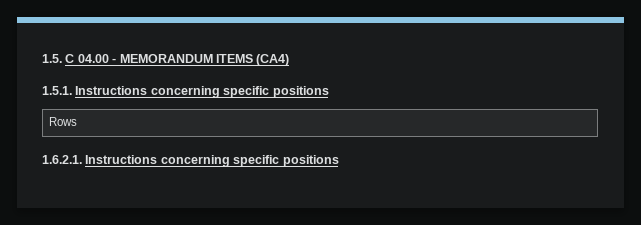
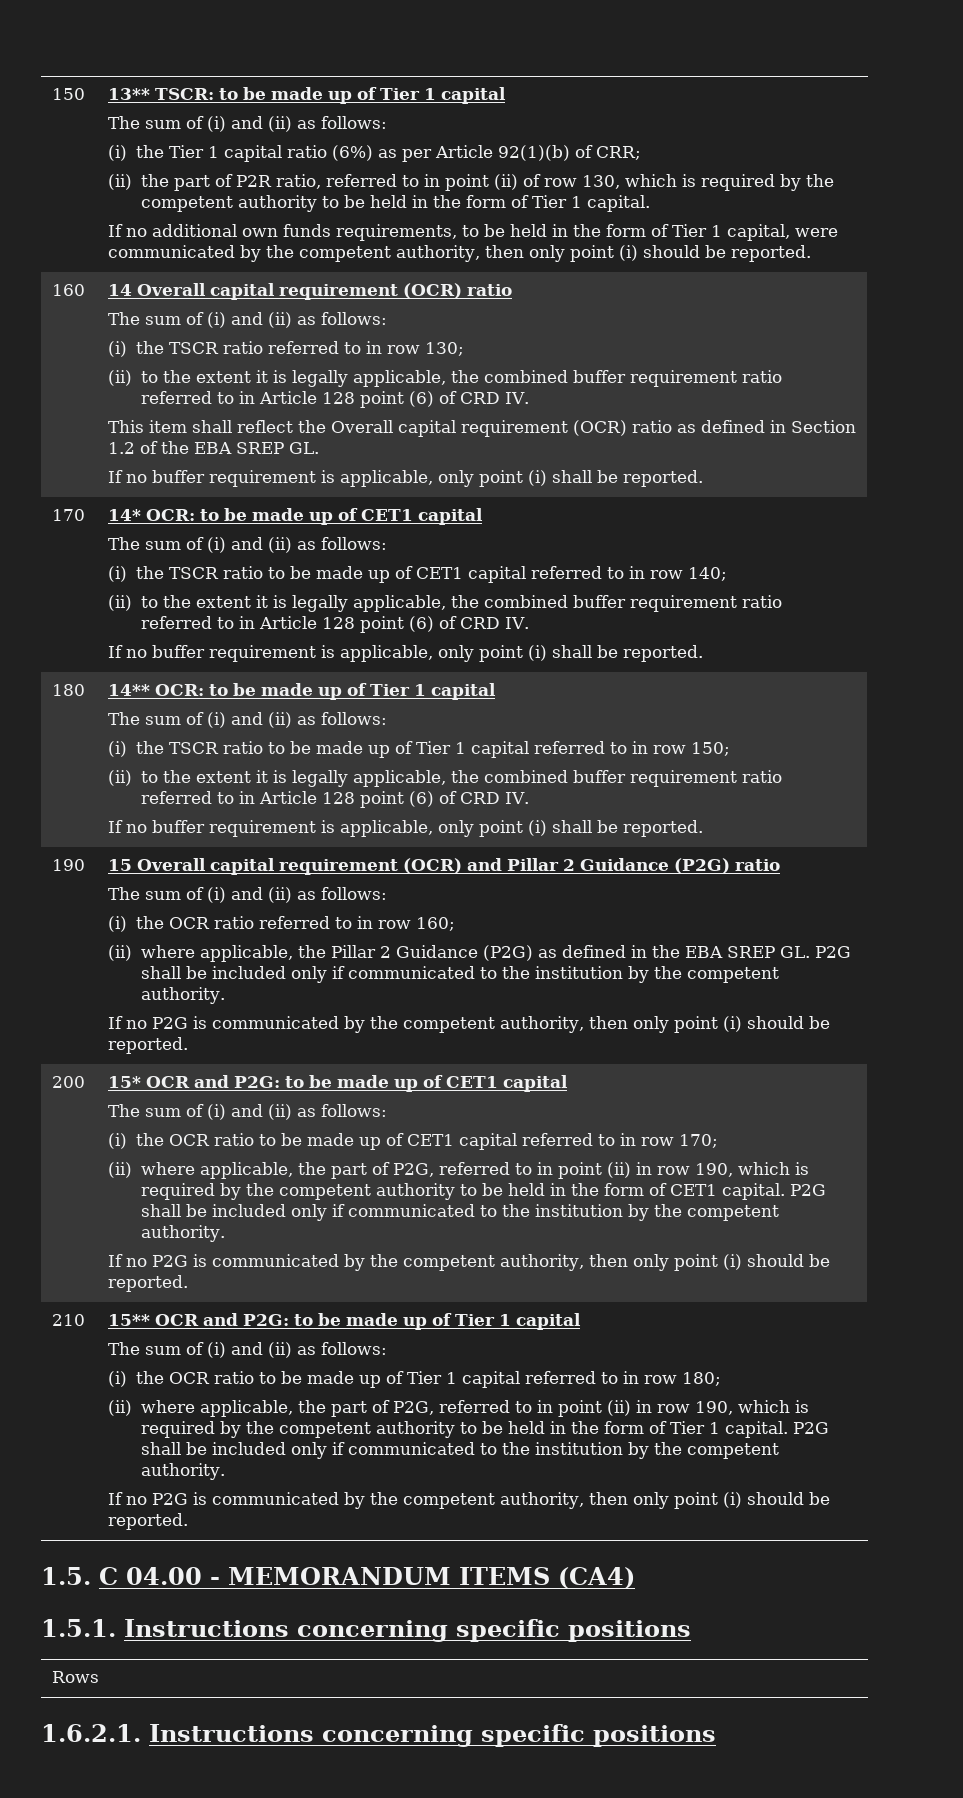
(42, 58) none -> [52,88,86,100] [108,87,507,104] [108,116,388,132] [108,145,641,162] [108,174,834,191] [140,195,650,212] [108,224,839,241] [108,245,812,262] [52,284,86,296] [108,283,513,300] [108,312,388,328] [108,341,464,357] [108,370,782,387] [140,391,529,408] [108,420,857,437] [108,441,320,454] [108,470,704,487] [52,509,86,521] [108,508,484,525] [108,537,388,553] [108,566,727,583] [108,595,782,612] [140,616,529,633] [108,645,704,662] [52,684,86,696] [108,683,497,700] [108,712,388,728] [108,741,730,758] [108,770,782,787] [140,791,529,808] [108,820,704,837] [52,859,86,871] [108,858,781,875] [108,887,388,903] [108,916,455,932] [108,945,851,962] [140,966,779,983] [140,987,225,1004] [108,1016,831,1033] [108,1037,189,1054] [52,1076,86,1088] [108,1075,569,1092] [108,1104,388,1120] [108,1133,718,1150] [108,1162,809,1179] [140,1183,826,1200] [140,1204,779,1221] [140,1225,225,1242] [108,1254,831,1271] [108,1275,189,1292] [52,1314,86,1326] [108,1313,582,1330] [108,1342,388,1358] [108,1371,721,1388] [108,1400,809,1417] [140,1421,829,1438] [140,1442,779,1459] [140,1463,225,1480] [108,1492,831,1509] [108,1513,189,1530] 150 | 13** TSCR: to be made up of Tier 1 capital // The sum of (i) and (ii) as follows: // (i) the Tier 1 capital ratio (6%) as per Article 92(1)(b) of CRR; // (ii) the part of P2R ratio, referred to in point (ii) of row 130, which is required by the competent authority to be held in the form of Tier 1 capital. // If no additional own funds requirements, to be held in the form of Tier 1 capital, were communicated by the competent authority, then only point (i) should be reported. // 160 | 14 Overall capital requirement (OCR) ratio // The sum of (i) and (ii) as follows: // (i) the TSCR ratio referred to in row 130; // (ii) to the extent it is legally applicable, the combined buffer requirement ratio referred to in Article 128 point (6) of CRD IV. // This item shall reflect the Overall capital requirement (OCR) ratio as defined in Section 1.2 of the EBA SREP GL. // If no buffer requirement is applicable, only point (i) shall be reported. // 170 | 14* OCR: to be made up of CET1 capital // The sum of (i) and (ii) as follows: // (i) the TSCR ratio to be made up of CET1 capital referred to in row 140; // (ii) to the extent it is legally applicable, the combined buffer requirement ratio referred to in Article 128 point (6) of CRD IV. // If no buffer requirement is applicable, only point (i) shall be reported. // 180 | 14** OCR: to be made up of Tier 1 capital // The sum of (i) and (ii) as follows: // (i) the TSCR ratio to be made up of Tier 1 capital referred to in row 150; // (ii) to the extent it is legally applicable, the combined buffer requirement ratio referred to in Article 128 point (6) of CRD IV. // If no buffer requirement is applicable, only point (i) shall be reported. // 190 | 15 Overall capital requirement (OCR) and Pillar 2 Guidance (P2G) ratio // The sum of (i) and (ii) as follows: // (i) the OCR ratio referred to in row 160; // (ii) where applicable, the Pillar 2 Guidance (P2G) as defined in the EBA SREP GL. P2G shall be included only if communicated to the institution by the competent authority. // If no P2G is communicated by the competent authority, then only point (i) should be reported. // 200 | 15* OCR and P2G: to be made up of CET1 capital // The sum of (i) and (ii) as follows: // (i) the OCR ratio to be made up of CET1 capital referred to in row 170; // (ii) where applicable, the part of P2G, referred to in point (ii) in row 190, which is required by the competent authority to be held in the form of CET1 capital. P2G shall be included only if communicated to the institution by the competent authority. // If no P2G is communicated by the competent authority, then only point (i) should be reported. // 210 | 15** OCR and P2G: to be made up of Tier 1 capital // The sum of (i) and (ii) as follows: // (i) the OCR ratio to be made up of Tier 1 capital referred to in row 180; // (ii) where applicable, the part of P2G, referred to in point (ii) in row 190, which is required by the competent authority to be held in the form of Tier 1 capital. P2G shall be included only if communicated to the institution by the competent authority. // If no P2G is communicated by the competent authority, then only point (i) should be reported. //

